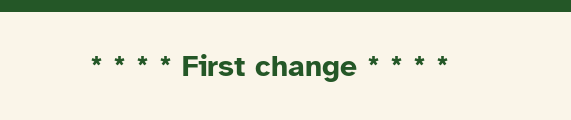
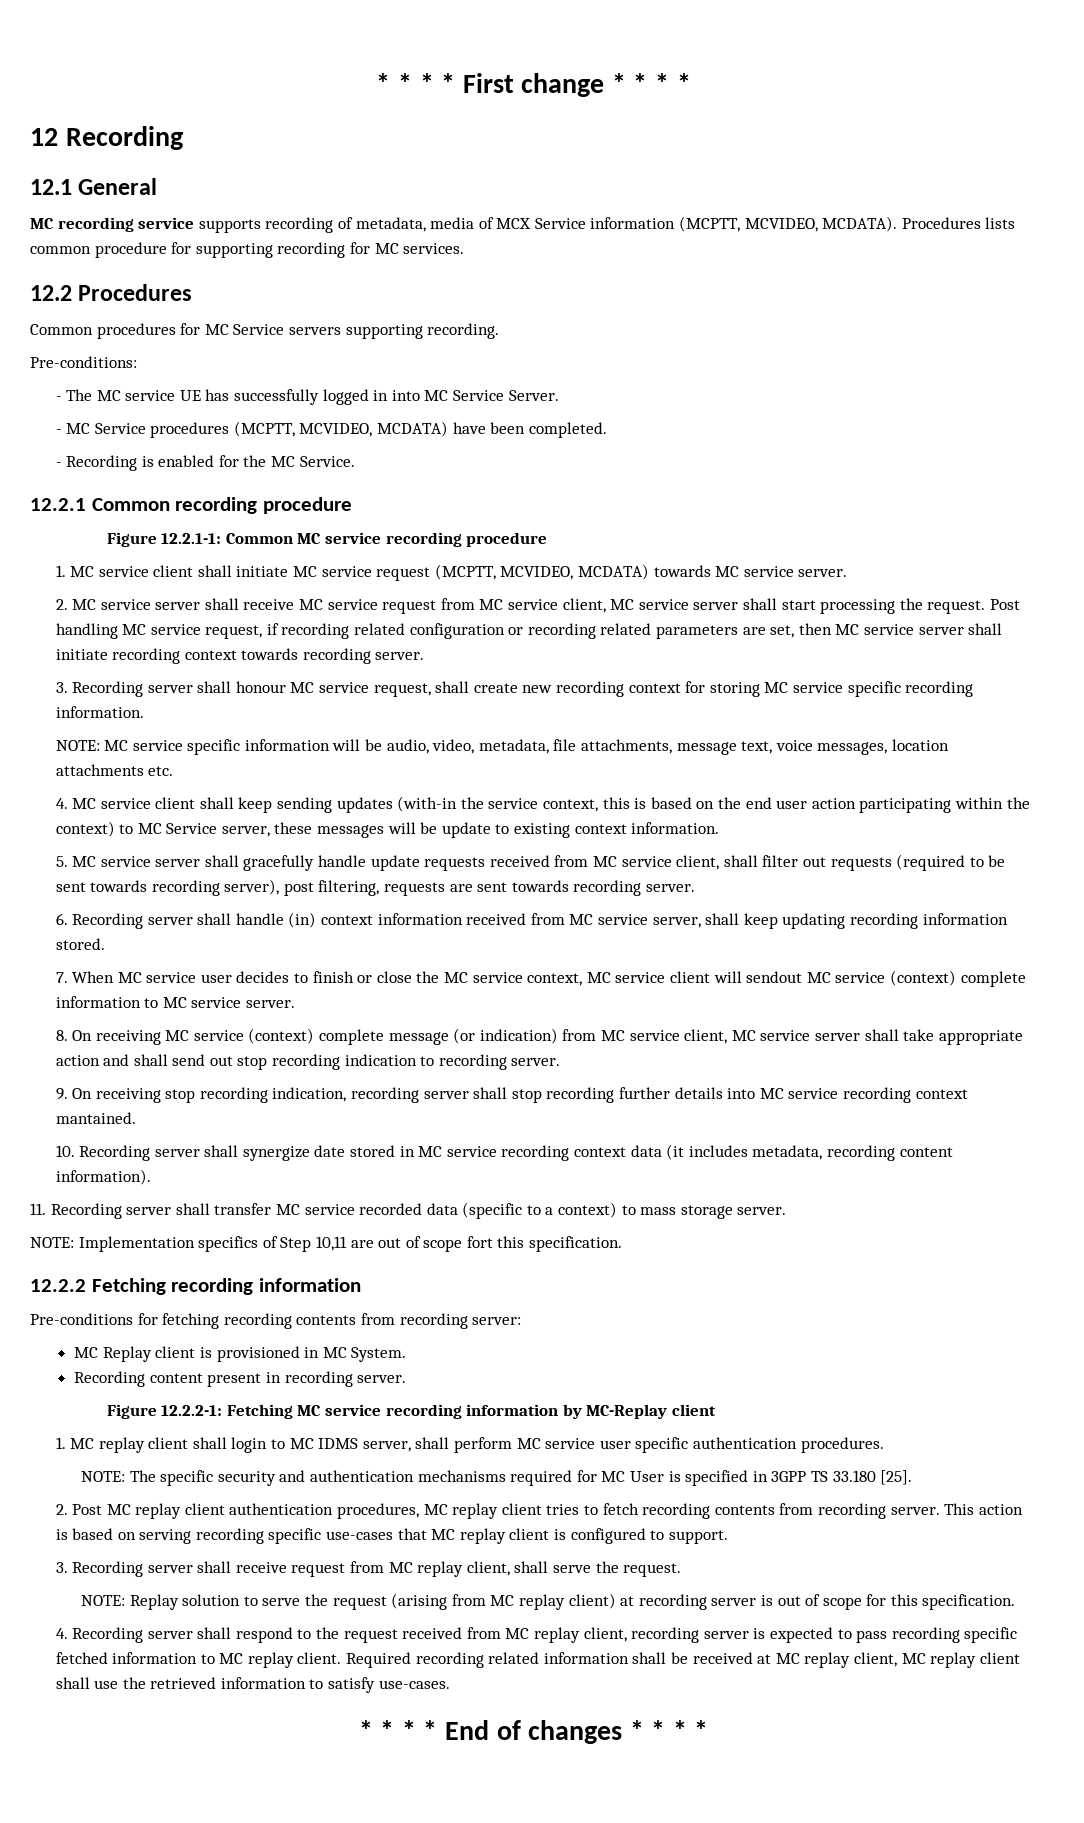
(449, 66) none -> [30,126,183,150] [30,178,158,195] [30,216,1016,233] [30,242,465,258] [30,284,193,301] [30,323,500,339] [30,356,137,368] [55,389,559,405] [55,421,607,438] [55,455,355,471] [30,497,352,514] [106,532,548,547] [55,564,848,581] [55,598,1020,614] [55,623,1003,639] [55,648,425,664] [55,681,974,697] [55,706,144,718] [55,739,949,755] [55,764,174,776] [55,796,1030,813] [55,821,720,838] [55,854,1006,871] [55,879,696,896] [55,912,1008,929] [55,938,105,950] [55,970,1026,987] [55,996,295,1008] [55,1028,1023,1045] [55,1054,561,1070] [55,1087,968,1103] [55,1112,136,1124] [55,1144,953,1161] [55,1169,151,1185] [30,1202,787,1219] [30,1236,623,1252] [30,1278,361,1295] [30,1313,522,1329] [74,1346,407,1362] [74,1371,407,1387] [106,1404,716,1419] [55,1437,884,1453] [81,1470,913,1486] [55,1503,1023,1519] [55,1528,728,1544] [55,1561,682,1577] [81,1593,1016,1610] [55,1627,1018,1643] [55,1652,1020,1668] [55,1677,450,1693] [358,1720,709,1744] // 12 Recording // 12.1 General // MC recording service supports recording of metadata, media of MCX Service information (MCPTT, MCVIDEO, MCDATA). Procedures lists common procedure for supporting recording for MC services. // 12.2 Procedures // Common procedures for MC Service servers supporting recording. // Pre-conditions: // - The MC service UE has successfully logged in into MC Service Server. // - MC Service procedures (MCPTT, MCVIDEO, MCDATA) have been completed. // - Recording is enabled for the MC Service. // 12.2.1 Common recording procedure // Figure 12.2.1-1: Common MC service recording procedure // 1. MC service client shall initiate MC service request (MCPTT, MCVIDEO, MCDATA) towards MC service server. // 2. MC service server shall receive MC service request from MC service client, MC service server shall start processing the request. Post handling MC service request, if recording related configuration or recording related parameters are set, then MC service server shall initiate recording context towards recording server. // 3. Recording server shall honour MC service request, shall create new recording context for storing MC service specific recording information. // NOTE: MC service specific information will be audio, video, metadata, file attachments, message text, voice messages, location attachments etc. // 4. MC service client shall keep sending updates (with-in the service context, this is based on the end user action participating within the context) to MC Service server, these messages will be update to existing context information. // 5. MC service server shall gracefully handle update requests received from MC service client, shall filter out requests (required to be sent towards recording server), post filtering, requests are sent towards recording server. // 6. Recording server shall handle (in) context information received from MC service server, shall keep updating recording information stored. // 7. When MC service user decides to finish or close the MC service context, MC service client will sendout MC service (context) complete information to MC service server. // 8. On receiving MC service (context) complete message (or indication) from MC service client, MC service server shall take appropriate action and shall send out stop recording indication to recording server. // 9. On receiving stop recording indication, recording server shall stop recording further details into MC service recording context mantained. // 10. Recording server shall synergize date stored in MC service recording context data (it includes metadata, recording content information). // 11. Recording server shall transfer MC service recorded data (specific to a context) to mass storage server. // NOTE: Implementation specifics of Step 10,11 are out of scope fort this specification. // 12.2.2 Fetching recording information // Pre-conditions for fetching recording contents from recording server: // MC Replay client is provisioned in MC System. // Recording content present in recording server. // Figure 12.2.2-1: Fetching MC service recording information by MC-Replay client // 1. MC replay client shall login to MC IDMS server, shall perform MC service user specific authentication procedures. // NOTE: The specific security and authentication mechanisms required for MC User is specified in 3GPP TS 33.180 [25]. // 2. Post MC replay client authentication procedures, MC replay client tries to fetch recording contents from recording server. This action is based on serving recording specific use-cases that MC replay client is configured to support. // 3. Recording server shall receive request from MC replay client, shall serve the request. // NOTE: Replay solution to serve the request (arising from MC replay client) at recording server is out of scope for this specification. // 4. Recording server shall respond to the request received from MC replay client, recording server is expected to pass recording specific fetched information to MC replay client. Required recording related information shall be received at MC replay client, MC replay client shall use the retrieved information to satisfy use-cases. // * * * * End of changes * * * *

